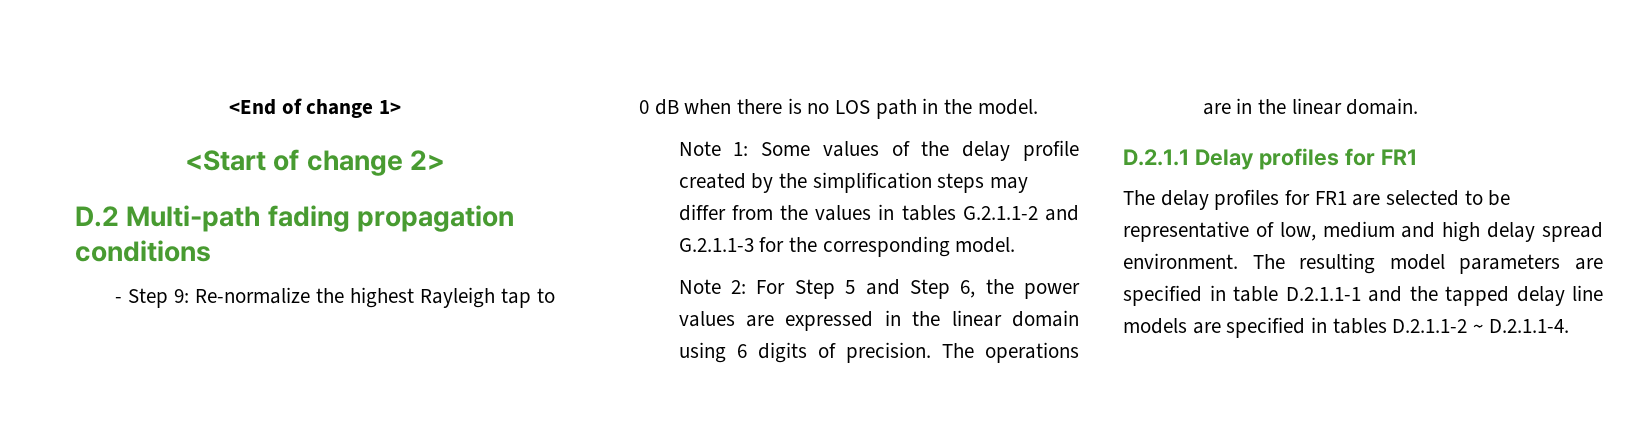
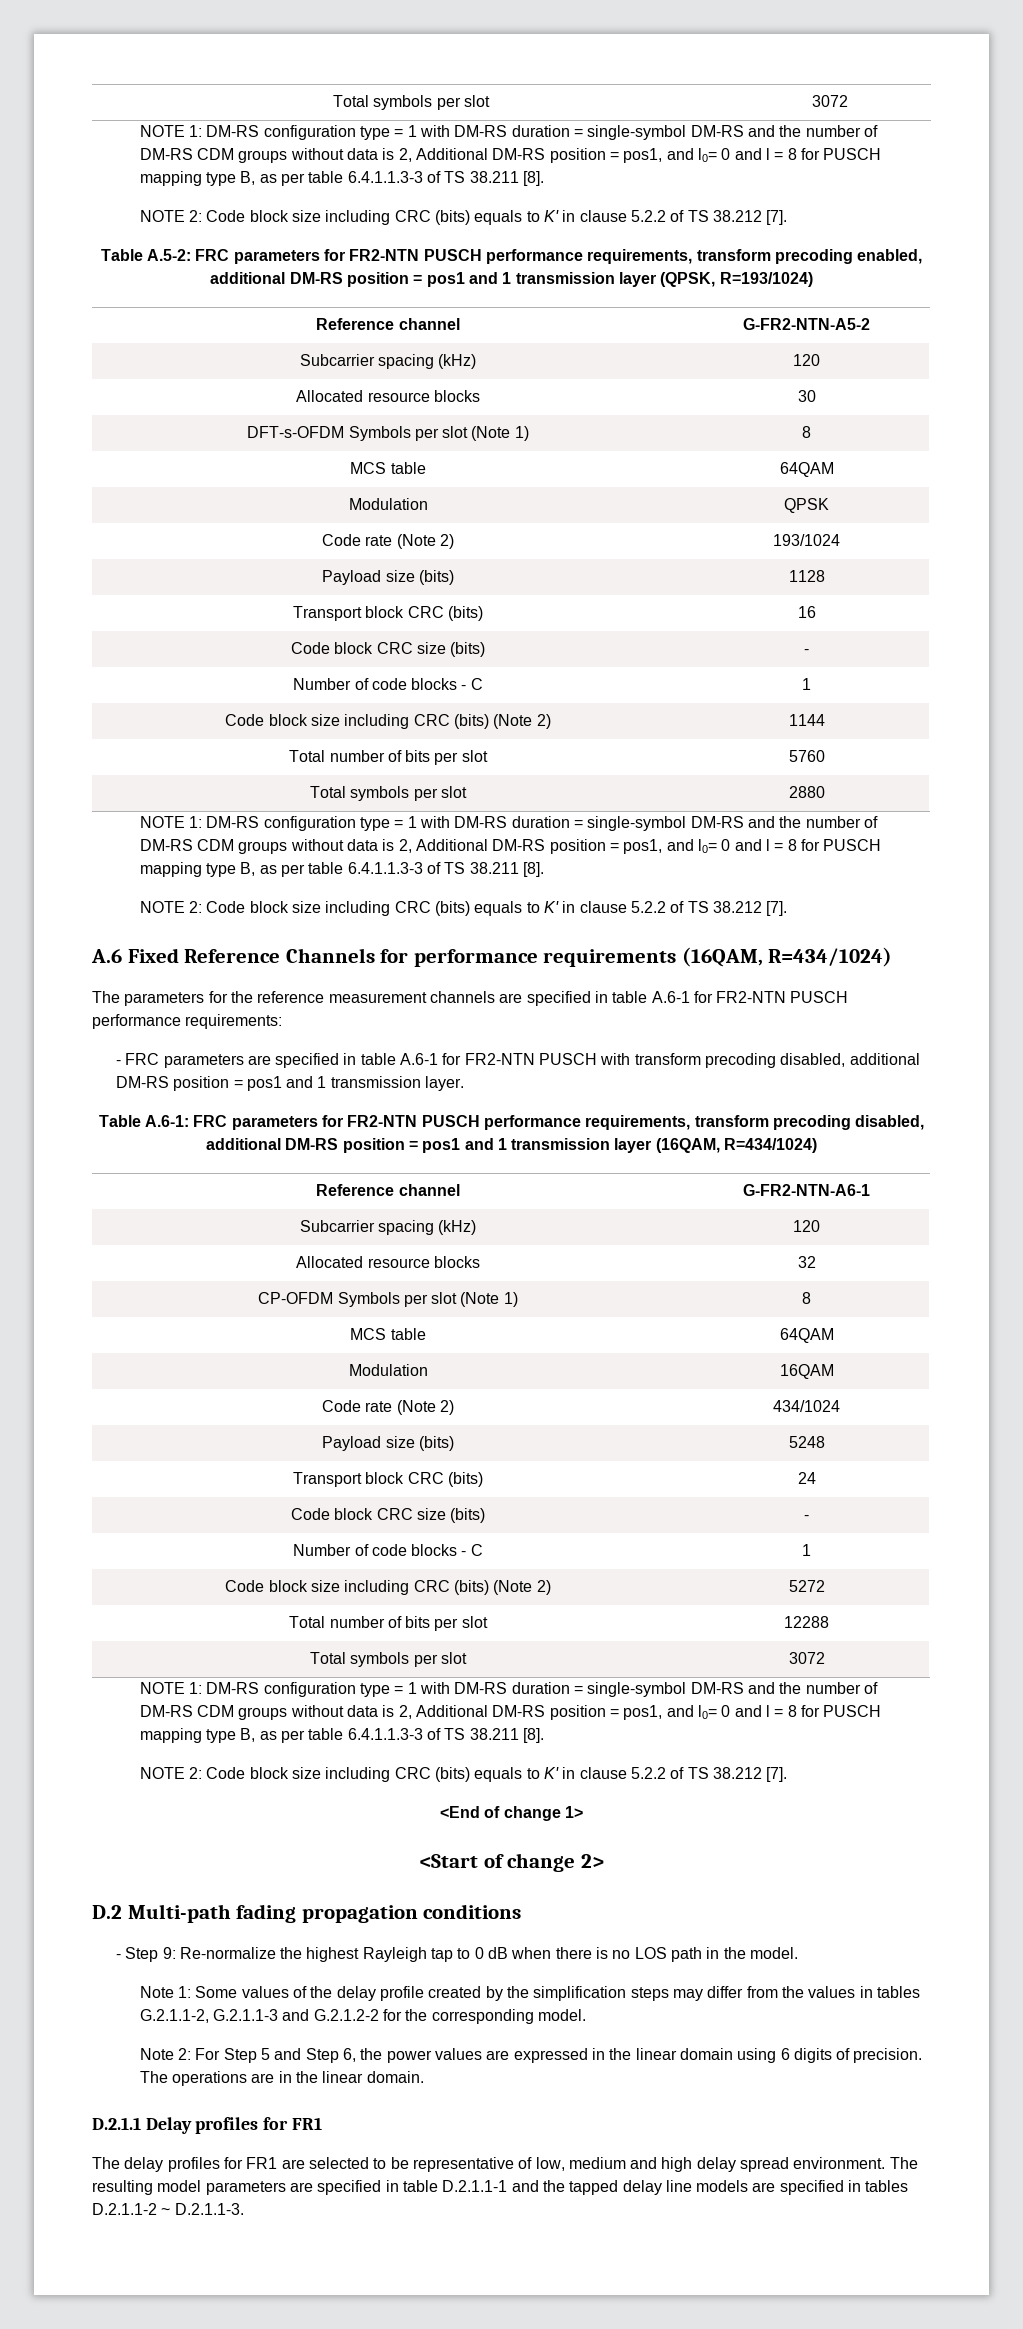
(228, 107) none -> [333,95,490,110] [812,95,848,107] [139,125,878,140] [139,148,882,163] [139,171,544,186] [139,210,788,225] [100,249,923,264] [210,272,813,287] [316,318,460,330] [743,318,870,330] [299,354,477,369] [793,354,820,366] [296,390,480,402] [797,390,816,402] [247,426,529,441] [802,426,811,438] [350,462,426,474] [779,462,834,477] [348,498,428,510] [784,498,829,513] [322,534,454,549] [773,534,840,546] [322,570,454,585] [788,570,825,582] [293,606,483,621] [797,606,816,618] [290,642,486,657] [804,649,809,654] [293,678,483,690] [802,678,811,690] [225,714,551,729] [788,714,825,726] [289,750,488,765] [788,750,825,762] [310,786,467,801] [788,786,825,798] [139,816,878,831] [139,839,882,854] [139,862,544,877] [139,901,788,916] [91,947,893,967] [92,991,849,1006] [92,1014,283,1029] [115,1053,920,1068] [115,1076,465,1091] [98,1115,925,1130] [205,1138,818,1153] [316,1184,460,1196] [743,1184,870,1196] [299,1220,477,1235] [793,1220,820,1232] [296,1256,480,1268] [797,1256,816,1268] [258,1292,518,1307] [802,1292,811,1304] [350,1328,426,1340] [779,1328,834,1343] [348,1364,428,1376] [779,1364,834,1379] [322,1400,454,1415] [773,1400,840,1412] [322,1436,454,1451] [788,1436,825,1448] [293,1472,483,1487] [797,1472,816,1484] [290,1508,486,1523] [804,1515,809,1520] [293,1544,483,1556] [802,1544,811,1556] [225,1580,551,1595] [788,1580,825,1592] [289,1616,488,1631] [784,1616,829,1628] [310,1652,467,1667] [788,1652,825,1664] [139,1682,878,1697] [139,1705,882,1720] [139,1728,544,1743] [139,1767,788,1782] Total symbols per slot | 3072 // NOTE 1: DM-RS configuration type = 1 with DM-RS duration = single-symbol DM-RS and the number of DM-RS CDM groups without data is 2, Additional DM-RS position = pos1, and l0= 0 and l = 8 for PUSCH mapping type B, as per table 6.4.1.1.3-3 of TS 38.211 [8]. // NOTE 2: Code block size including CRC (bits) equals to K' in clause 5.2.2 of TS 38.212 [7]. // Table A.5-2: FRC parameters for FR2-NTN PUSCH performance requirements, transform precoding enabled, additional DM-RS position = pos1 and 1 transmission layer (QPSK, R=193/1024) // Reference channel | G-FR2-NTN-A5-2 // Subcarrier spacing (kHz) | 120 // Allocated resource blocks | 30 // DFT-s-OFDM Symbols per slot (Note 1) | 8 // MCS table | 64QAM // Modulation | QPSK // Code rate (Note 2) | 193/1024 // Payload size (bits) | 1128 // Transport block CRC (bits) | 16 // Code block CRC size (bits) | - // Number of code blocks - C | 1 // Code block size including CRC (bits) (Note 2) | 1144 // Total number of bits per slot | 5760 // Total symbols per slot | 2880 // NOTE 1: DM-RS configuration type = 1 with DM-RS duration = single-symbol DM-RS and the number of DM-RS CDM groups without data is 2, Additional DM-RS position = pos1, and l0= 0 and l = 8 for PUSCH mapping type B, as per table 6.4.1.1.3-3 of TS 38.211 [8]. // NOTE 2: Code block size including CRC (bits) equals to K' in clause 5.2.2 of TS 38.212 [7]. // A.6 Fixed Reference Channels for performance requirements (16QAM, R=434/1024) // The parameters for the reference measurement channels are specified in table A.6-1 for FR2-NTN PUSCH performance requirements: // - FRC parameters are specified in table A.6-1 for FR2-NTN PUSCH with transform precoding disabled, additional DM-RS position = pos1 and 1 transmission layer. // Table A.6-1: FRC parameters for FR2-NTN PUSCH performance requirements, transform precoding disabled, additional DM-RS position = pos1 and 1 transmission layer (16QAM, R=434/1024) // Reference channel | G-FR2-NTN-A6-1 // Subcarrier spacing (kHz) | 120 // Allocated resource blocks | 32 // CP-OFDM Symbols per slot (Note 1) | 8 // MCS table | 64QAM // Modulation | 16QAM // Code rate (Note 2) | 434/1024 // Payload size (bits) | 5248 // Transport block CRC (bits) | 24 // Code block CRC size (bits) | - // Number of code blocks - C | 1 // Code block size including CRC (bits) (Note 2) | 5272 // Total number of bits per slot | 12288 // Total symbols per slot | 3072 // NOTE 1: DM-RS configuration type = 1 with DM-RS duration = single-symbol DM-RS and the number of DM-RS CDM groups without data is 2, Additional DM-RS position = pos1, and l0= 0 and l = 8 for PUSCH mapping type B, as per table 6.4.1.1.3-3 of TS 38.211 [8]. // NOTE 2: Code block size including CRC (bits) equals to K' in clause 5.2.2 of TS 38.212 [7]. //
[962,205,1079,221] [678,238,754,252] G.2.1.1-2 and G.2.1.1-3 -> [139,2009,379,2023] G.2.1.1-2, G.2.1.1-3 and G.2.1.2-2
[1488,319,1569,333] D.2.1.1-4. -> [174,2203,244,2215] D.2.1.1-3.

